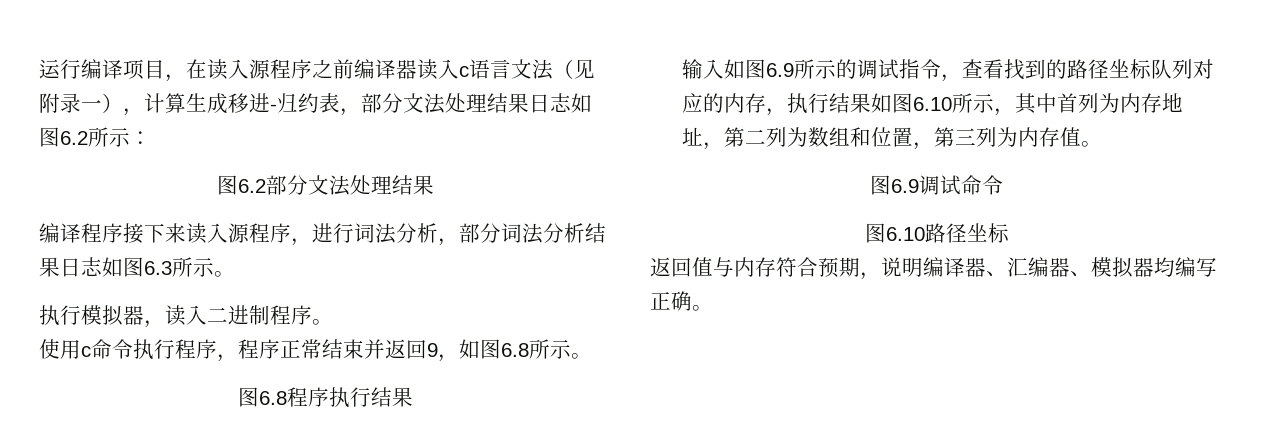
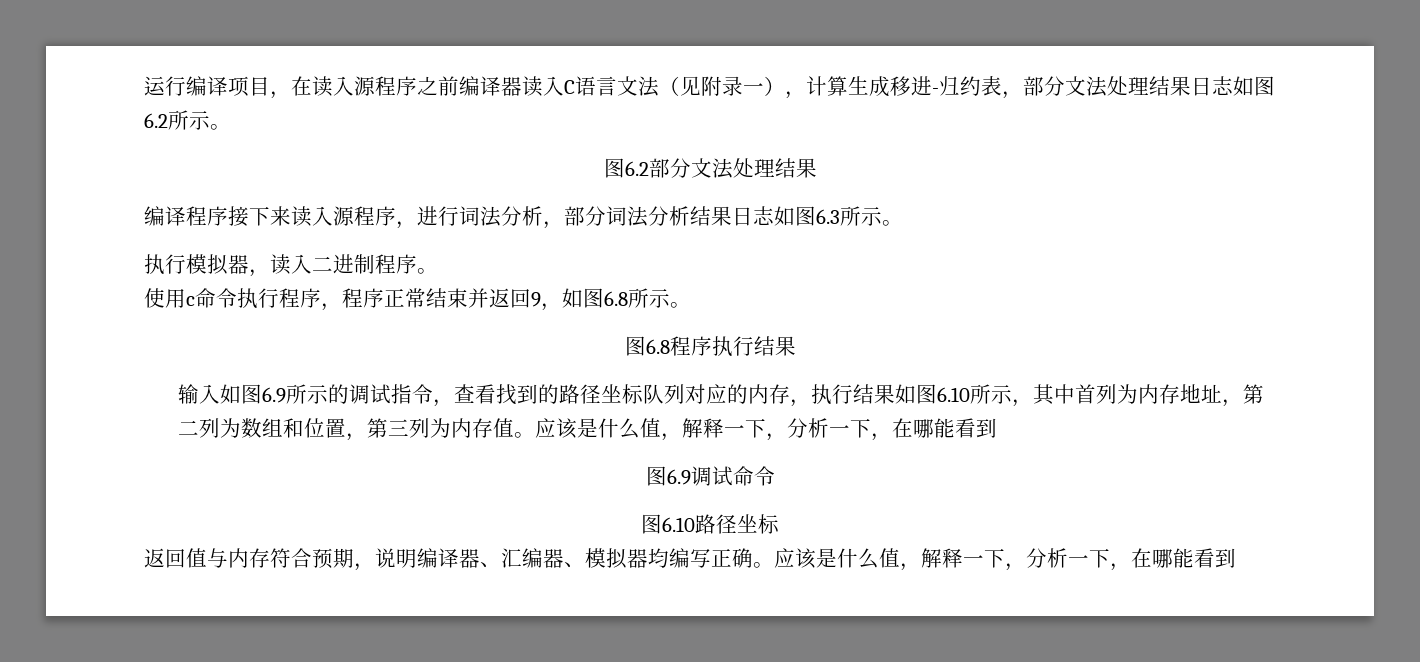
[459,66,469,77] c -> [564,80,575,94] C
[130,131,151,145] ： -> [210,124,231,130] 。
(1103, 144) none -> [535,418,998,441] 应该是什么值，解释一下，分析一下，在哪能看到
(713, 308) none -> [774,548,1236,571] 应该是什么值，解释一下，分析一下，在哪能看到

